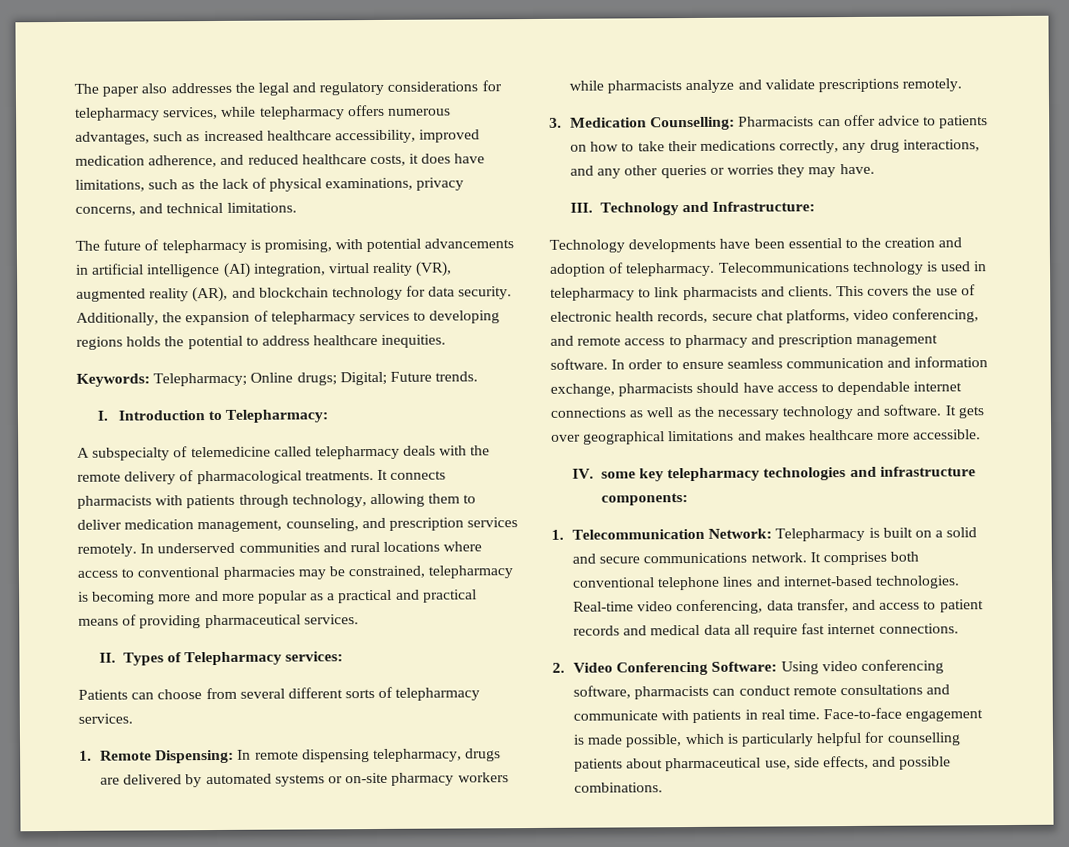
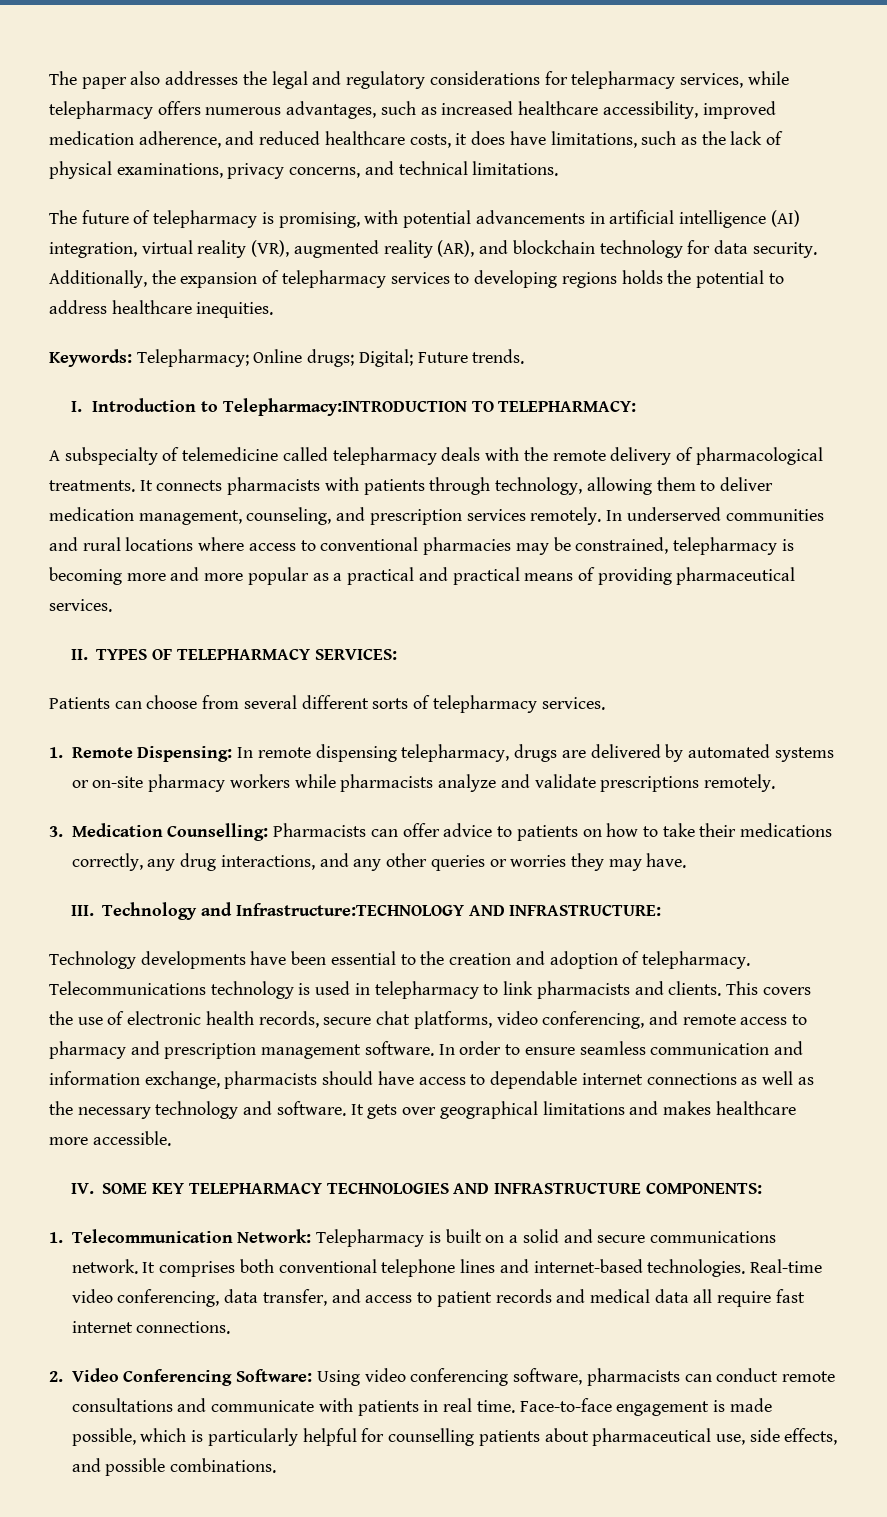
[225,409,329,423] Telepharmacy: -> [222,398,637,416] Telepharmacy:INTRODUCTION TO TELEPHARMACY:
[122,651,344,666] Types of Telepharmacy services: -> [96,649,397,660] TYPES OF TELEPHARMACY SERVICES:
[712,201,816,212] Infrastructure: -> [235,903,662,916] Infrastructure:TECHNOLOGY AND INFRASTRUCTURE:
[600,466,976,482] [600,493,688,506] some key telepharmacy technologies and infrastructure components: -> [102,1183,762,1194] SOME KEY TELEPHARMACY TECHNOLOGIES AND INFRASTRUCTURE COMPONENTS:

